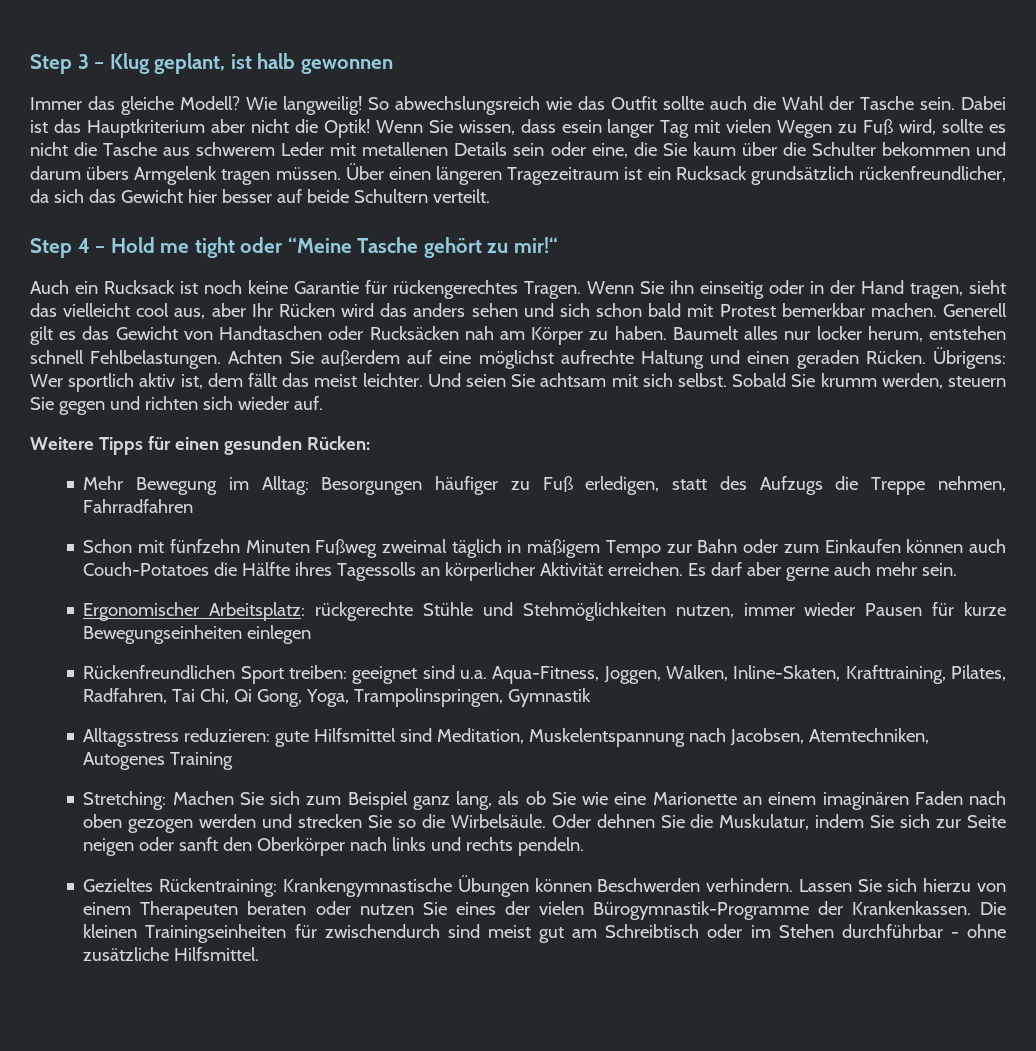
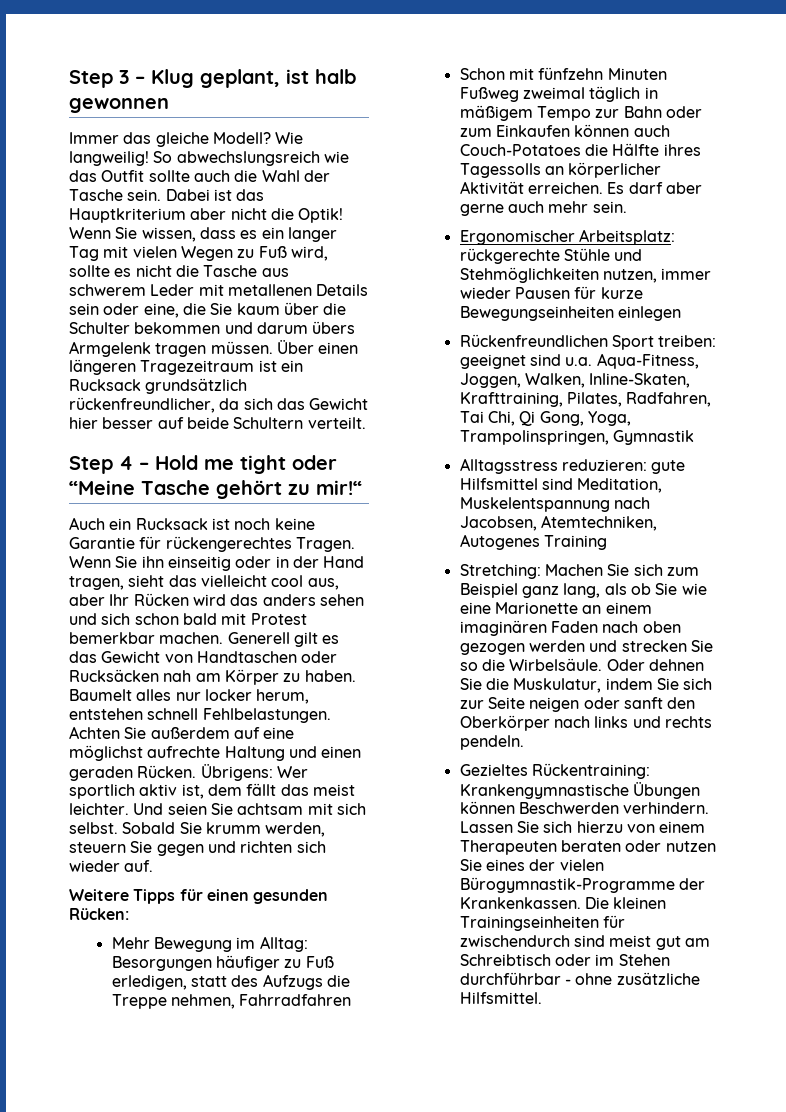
[561,120,602,133] esein -> [240,227,284,239] es ein

